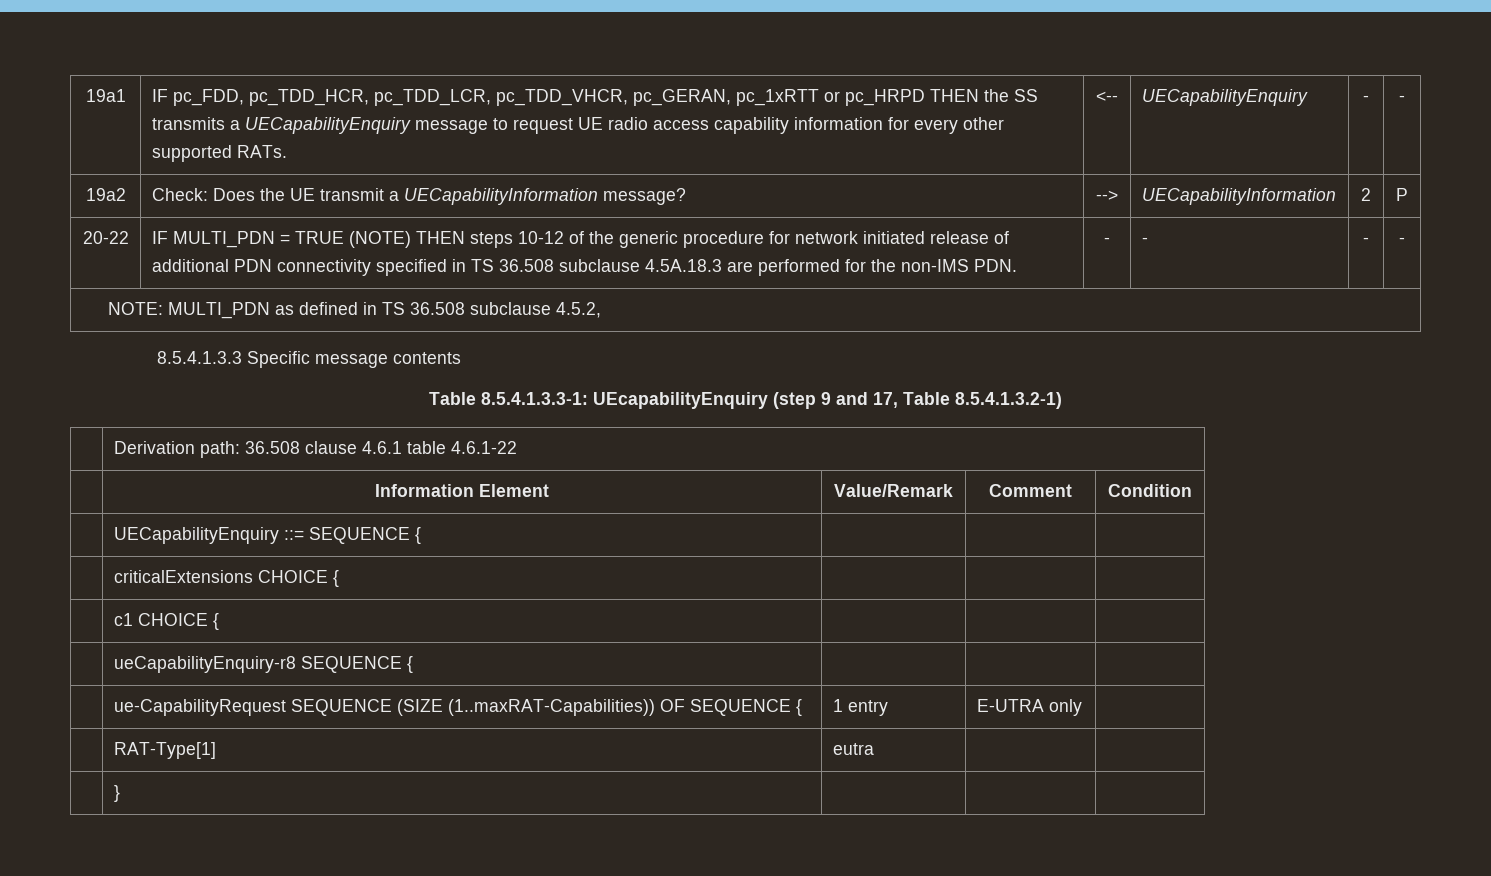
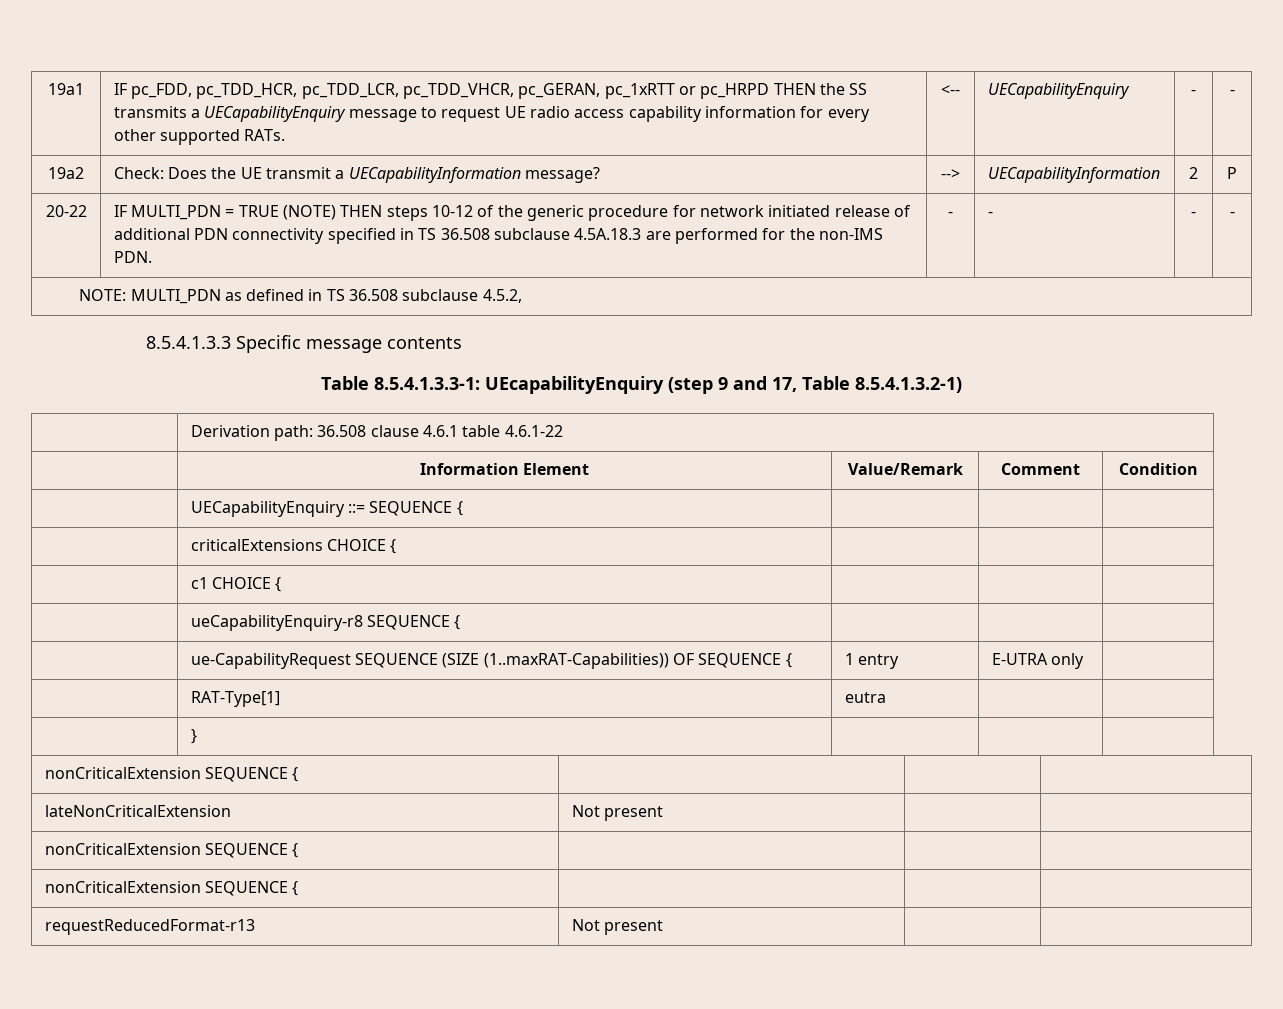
(120, 793) none -> [44,767,299,782] [44,805,231,817] [571,805,664,821] [44,843,299,858] [44,881,299,896] [44,919,255,935] [571,919,664,935] // nonCriticalExtension SEQUENCE { | | | // lateNonCriticalExtension | Not present | | // nonCriticalExtension SEQUENCE { | | | // nonCriticalExtension SEQUENCE { | | | // requestReducedFormat-r13 | Not present | |

